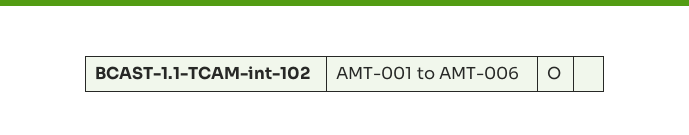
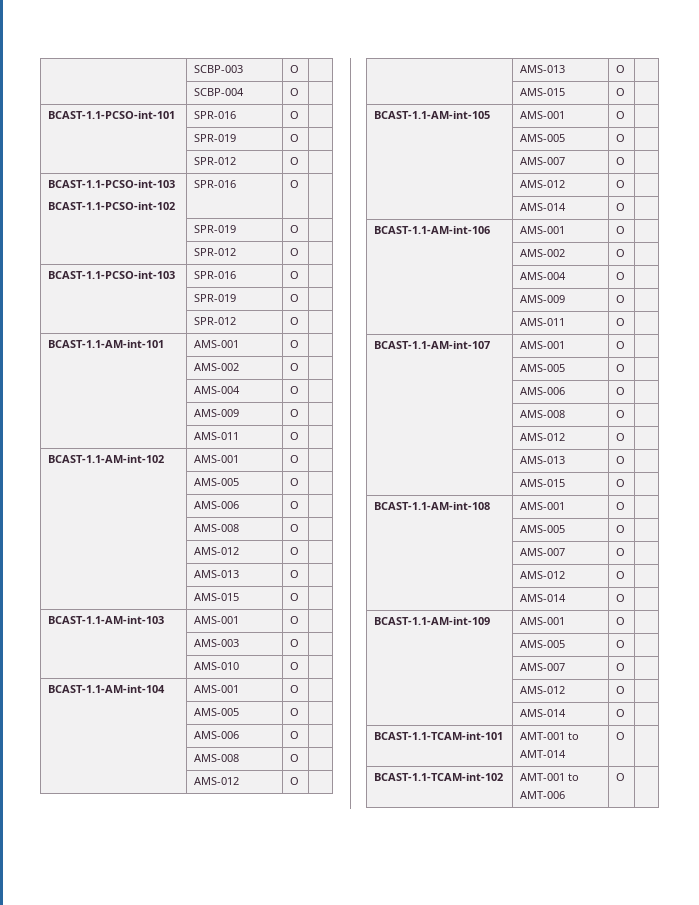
(95, 73) none -> [194,65,244,73] [290,65,300,73] [194,88,245,96] [290,88,300,96] [48,111,176,119] [194,111,237,119] [290,111,300,119] [194,134,237,142] [290,134,300,142] [194,157,237,165] [290,157,300,165] [48,180,176,188] [48,202,176,210] [194,180,237,188] [290,180,300,188] [194,225,237,233] [290,225,300,233] [194,248,237,256] [290,248,300,256] [48,271,176,279] [194,271,237,279] [290,271,300,279] [194,294,237,302] [290,294,300,302] [194,317,237,325] [290,317,300,325] [48,340,165,348] [194,340,240,348] [290,340,300,348] [194,363,240,371] [290,363,300,371] [194,386,241,394] [290,386,300,394] [194,409,240,417] [290,409,300,417] [194,432,240,440] [290,432,300,440] [48,455,165,463] [194,455,240,463] [290,455,300,463] [194,478,240,486] [290,478,300,486] [194,501,240,509] [290,501,300,509] [194,524,240,532] [290,524,300,532] [194,547,240,555] [290,547,300,555] [194,570,240,578] [290,570,300,578] [194,593,240,601] [290,593,300,601] [48,616,165,624] [194,616,240,624] [290,616,300,624] [194,639,240,647] [290,639,300,647] [194,662,240,670] [290,662,300,670] [48,685,166,693] [194,685,240,693] [290,685,300,693] [194,708,240,716] [290,708,300,716] [194,731,240,739] [290,731,300,739] [194,754,240,762] [290,754,300,762] [194,777,240,785] [290,777,300,785] [520,65,566,73] [616,65,626,73] [520,88,566,96] [616,88,626,96] [374,111,491,119] [520,111,566,119] [616,111,626,119] [520,134,566,142] [616,134,626,142] [520,157,566,165] [616,157,626,165] [520,180,566,188] [616,180,626,188] [520,203,567,211] [616,203,626,211] [374,226,491,234] [520,226,566,234] [616,226,626,234] [520,249,566,257] [616,249,626,257] [520,272,567,280] [616,272,626,280] [520,295,566,303] [616,295,626,303] [520,318,566,326] [616,318,626,326] [374,341,491,349] [520,341,566,349] [616,341,626,349] [520,364,566,372] [616,364,626,372] [520,387,566,395] [616,387,626,395] [520,410,566,418] [616,410,626,418] [520,433,566,441] [616,433,626,441] [520,456,566,464] [616,456,626,464] [520,479,566,487] [616,479,626,487] [374,502,491,510] [520,502,566,510] [616,502,626,510] [520,525,566,533] [616,525,626,533] [520,548,566,556] [616,548,626,556] [520,571,566,579] [616,571,626,579] [520,594,567,602] [616,594,626,602] [374,617,491,625] [520,617,566,625] [616,617,626,625] [520,640,566,648] [616,640,626,648] [520,663,566,671] [616,663,626,671] [520,686,566,694] [616,686,626,694] [520,709,567,717] [616,709,626,717] [374,732,504,740] [520,732,580,740] [520,750,567,758] [616,732,626,740] | SCBP-003 | O | // | SCBP-004 | O | // BCAST-1.1-PCSO-int-101 | SPR-016 | O | // | SPR-019 | O | // | SPR-012 | O | // BCAST-1.1-PCSO-int-103 // BCAST-1.1-PCSO-int-102 | SPR-016 | O | // | SPR-019 | O | // | SPR-012 | O | // BCAST-1.1-PCSO-int-103 | SPR-016 | O | // | SPR-019 | O | // | SPR-012 | O | // BCAST-1.1-AM-int-101 | AMS-001 | O | // | AMS-002 | O | // | AMS-004 | O | // | AMS-009 | O | // | AMS-011 | O | // BCAST-1.1-AM-int-102 | AMS-001 | O | // | AMS-005 | O | // | AMS-006 | O | // | AMS-008 | O | // | AMS-012 | O | // | AMS-013 | O | // | AMS-015 | O | // BCAST-1.1-AM-int-103 | AMS-001 | O | // | AMS-003 | O | // | AMS-010 | O | // BCAST-1.1-AM-int-104 | AMS-001 | O | // | AMS-005 | O | // | AMS-006 | O | // | AMS-008 | O | // | AMS-012 | O | // | AMS-013 | O | // | AMS-015 | O | // BCAST-1.1-AM-int-105 | AMS-001 | O | // | AMS-005 | O | // | AMS-007 | O | // | AMS-012 | O | // | AMS-014 | O | // BCAST-1.1-AM-int-106 | AMS-001 | O | // | AMS-002 | O | // | AMS-004 | O | // | AMS-009 | O | // | AMS-011 | O | // BCAST-1.1-AM-int-107 | AMS-001 | O | // | AMS-005 | O | // | AMS-006 | O | // | AMS-008 | O | // | AMS-012 | O | // | AMS-013 | O | // | AMS-015 | O | // BCAST-1.1-AM-int-108 | AMS-001 | O | // | AMS-005 | O | // | AMS-007 | O | // | AMS-012 | O | // | AMS-014 | O | // BCAST-1.1-AM-int-109 | AMS-001 | O | // | AMS-005 | O | // | AMS-007 | O | // | AMS-012 | O | // | AMS-014 | O | // BCAST-1.1-TCAM-int-101 | AMT-001 to AMT-014 | O | //

